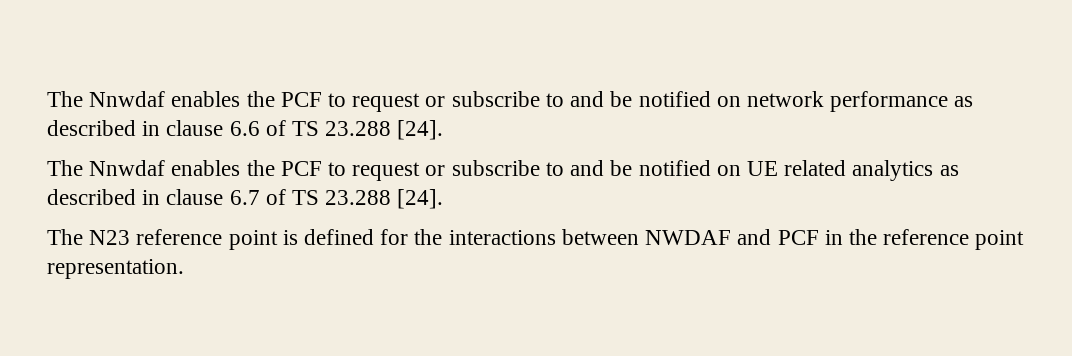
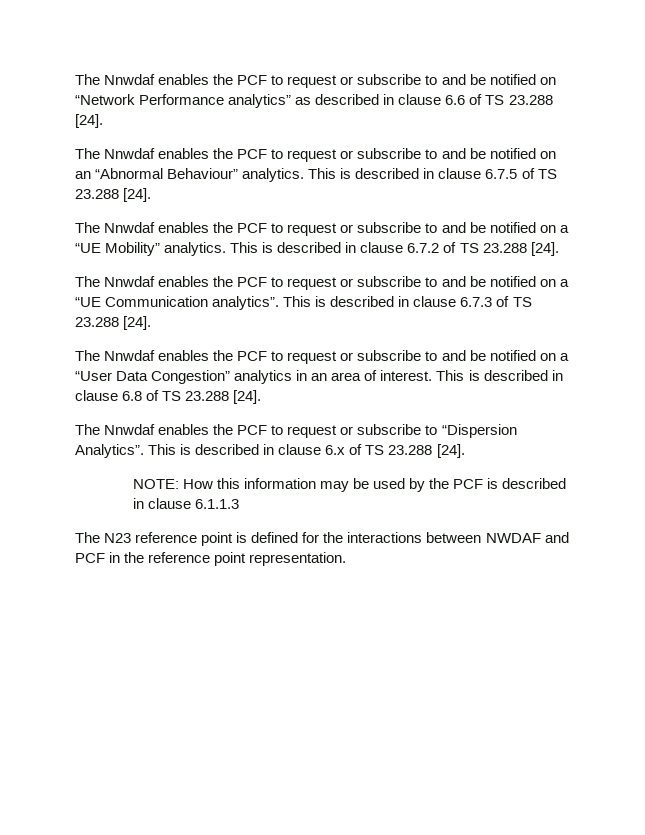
[746,91,949,112] network performance -> [75,94,292,108] “Network Performance analytics”
[746,160,959,181] [47,189,444,209] UE related analytics as described in clause 6.7 of TS 23.288 [24]. -> [75,168,557,182] [75,188,152,202] [75,222,569,236] [75,242,559,256] [75,276,569,290] [75,296,532,310] [75,316,152,330] [75,350,569,364] [75,370,563,384] [75,390,262,404] [75,424,517,438] [75,444,465,458] [132,478,567,492] [132,498,240,509] an “Abnormal Behaviour” analytics. This is described in clause 6.7.5 of TS 23.288 [24]. // The Nnwdaf enables the PCF to request or subscribe to and be notified on a “UE Mobility” analytics. This is described in clause 6.7.2 of TS 23.288 [24]. // The Nnwdaf enables the PCF to request or subscribe to and be notified on a “UE Communication analytics”. This is described in clause 6.7.3 of TS 23.288 [24]. // The Nnwdaf enables the PCF to request or subscribe to and be notified on a “User Data Congestion” analytics in an area of interest. This is described in clause 6.8 of TS 23.288 [24]. // The Nnwdaf enables the PCF to request or subscribe to “Dispersion Analytics”. This is described in clause 6.x of TS 23.288 [24]. // NOTE: How this information may be used by the PCF is described in clause 6.1.1.3

